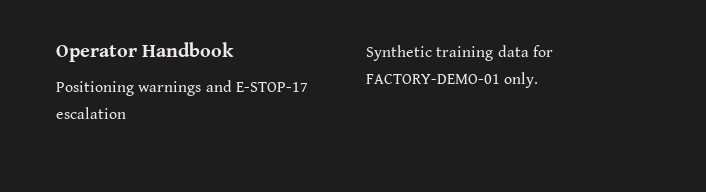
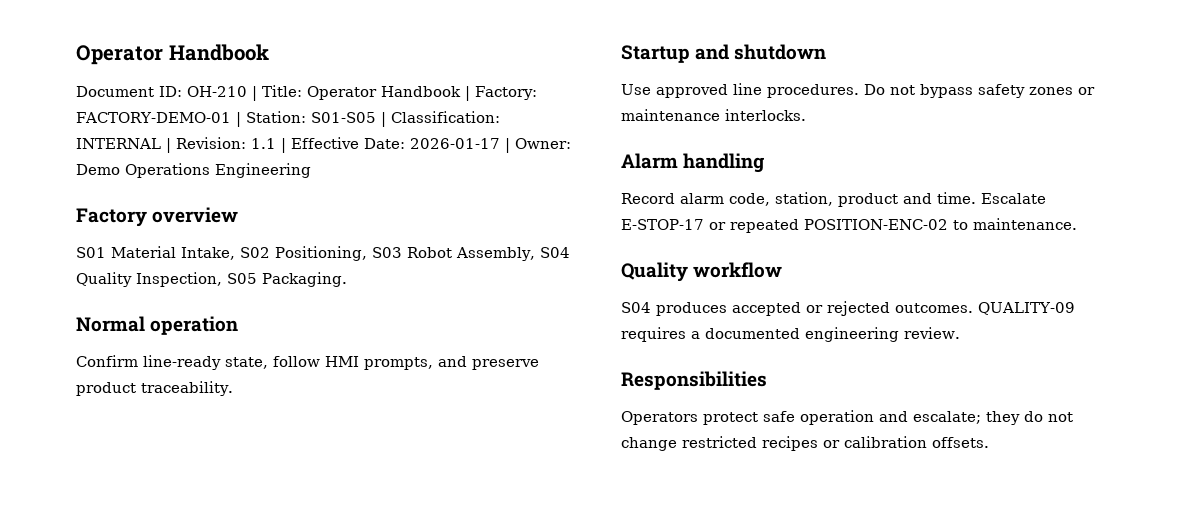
[56,80,308,96] [56,107,126,119] [366,45,553,61] [366,72,539,88] Positioning warnings and E-STOP-17 escalation // Synthetic training data for FACTORY-DEMO-01 only. -> [76,85,537,101] [76,111,500,127] [76,137,571,153] [76,163,311,178] [76,207,239,227] [76,246,570,261] [76,272,347,287] [76,316,239,335] [76,355,539,370] [76,381,233,396] [621,44,827,63] [621,83,1095,98] [621,109,806,121] [621,153,765,173] [621,192,1046,207] [621,218,1077,233] [621,262,783,282] [621,301,1075,316] [621,327,960,342] [621,371,767,390] [621,410,1073,425] [621,436,989,451] Document ID: OH-210 | Title: Operator Handbook | Factory: FACTORY-DEMO-01 | Station: S01-S05 | Classification: INTERNAL | Revision: 1.1 | Effective Date: 2026-01-17 | Owner: Demo Operations Engineering // Factory overview // S01 Material Intake, S02 Positioning, S03 Robot Assembly, S04 Quality Inspection, S05 Packaging. // Normal operation // Confirm line-ready state, follow HMI prompts, and preserve product traceability. // Startup and shutdown // Use approved line procedures. Do not bypass safety zones or maintenance interlocks. // Alarm handling // Record alarm code, station, product and time. Escalate E-STOP-17 or repeated POSITION-ENC-02 to maintenance. // Quality workflow // S04 produces accepted or rejected outcomes. QUALITY-09 requires a documented engineering review. // Responsibilities // Operators protect safe operation and escalate; they do not change restricted recipes or calibration offsets.

